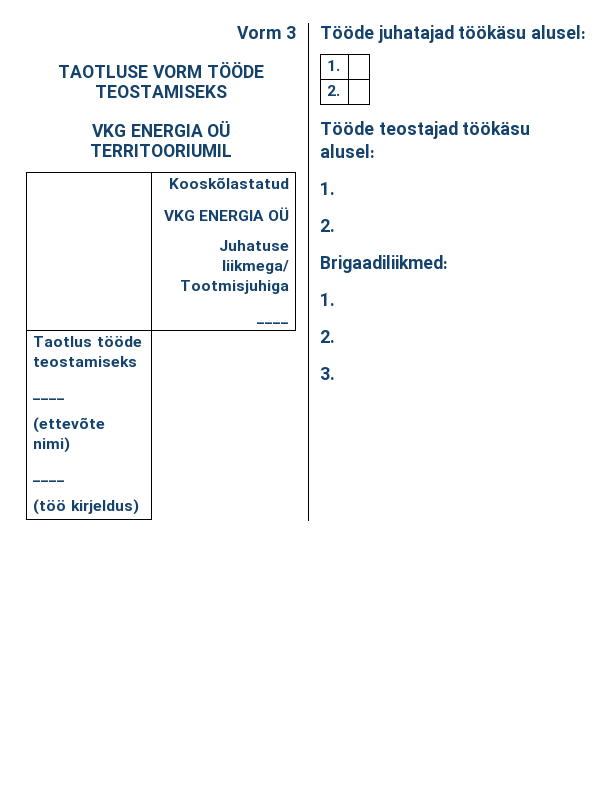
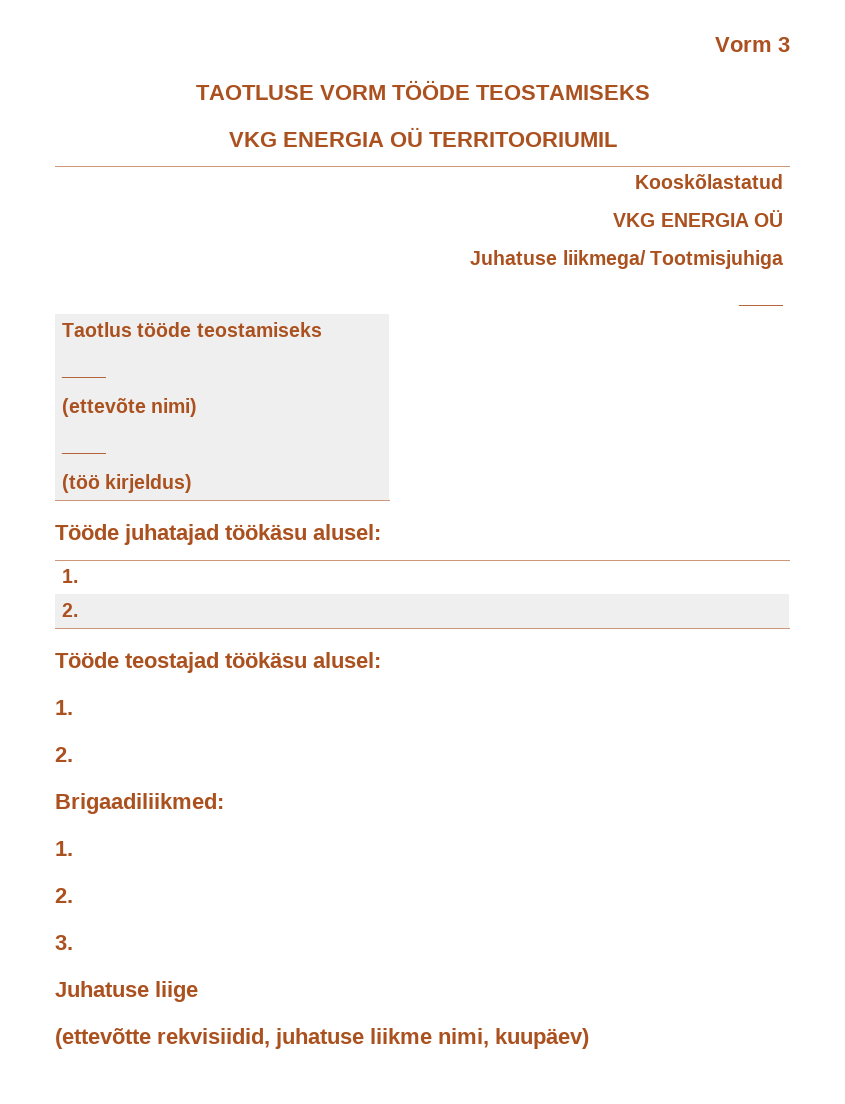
(335, 373) none -> [55,981,198,1002] [55,1028,589,1049] // Juhatuse liige // (ettevõtte rekvisiidid, juhatuse liikme nimi, kuupäev)

